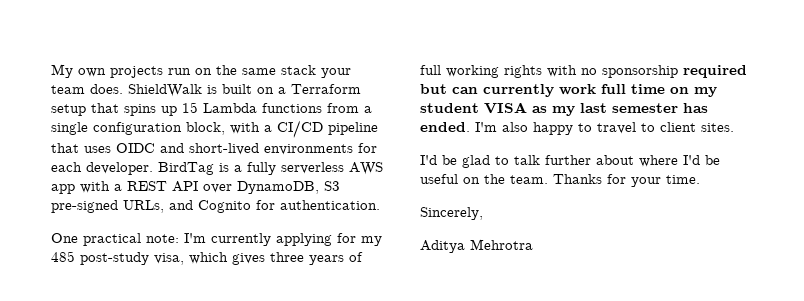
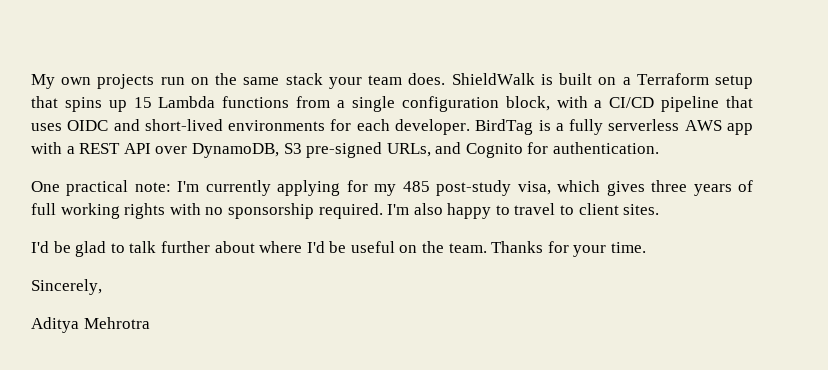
[683,65,747,78] [420,84,717,97] [420,102,708,116] [420,122,470,132] required but can currently work full time on my student VISA as my last semester has ended. -> [318,203,383,219] required.

